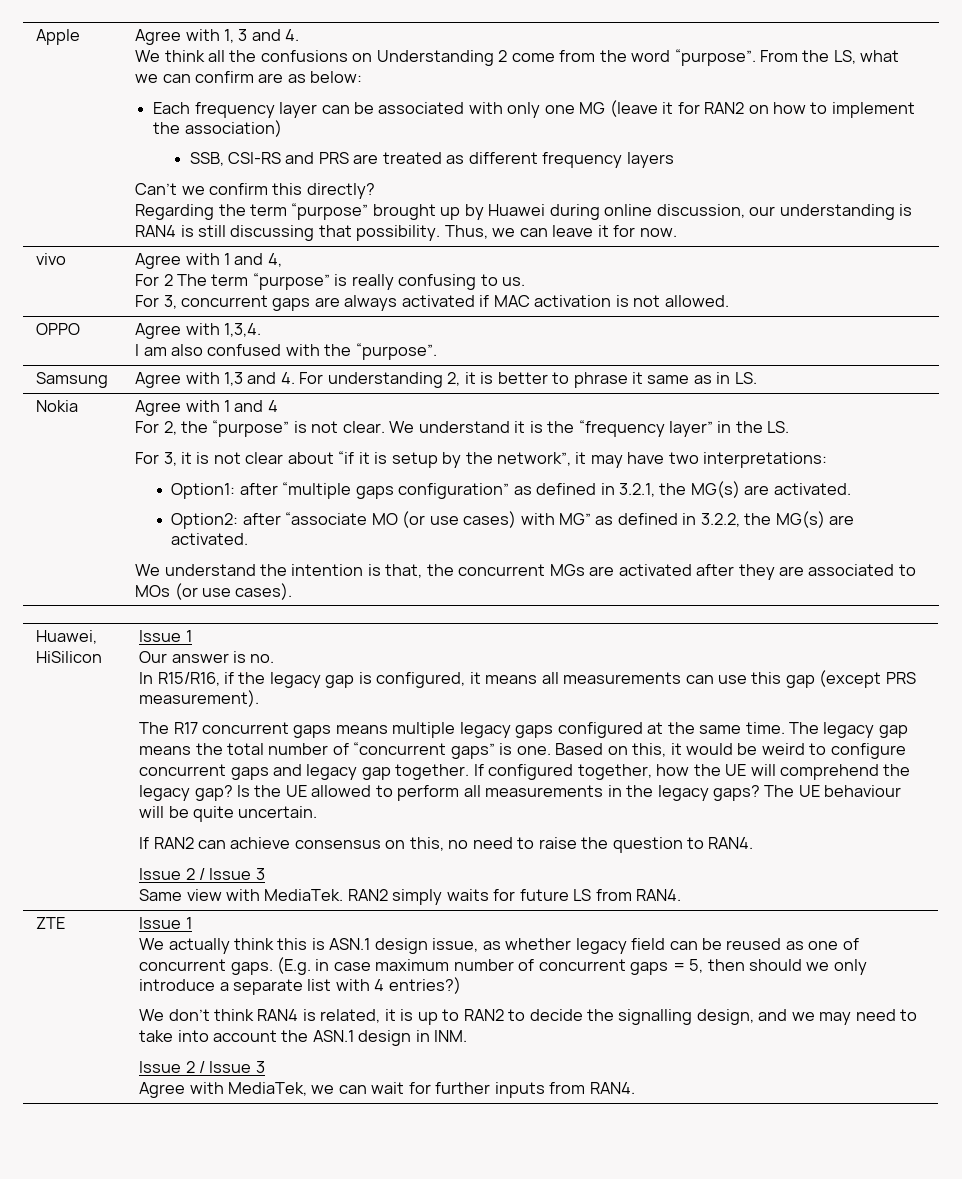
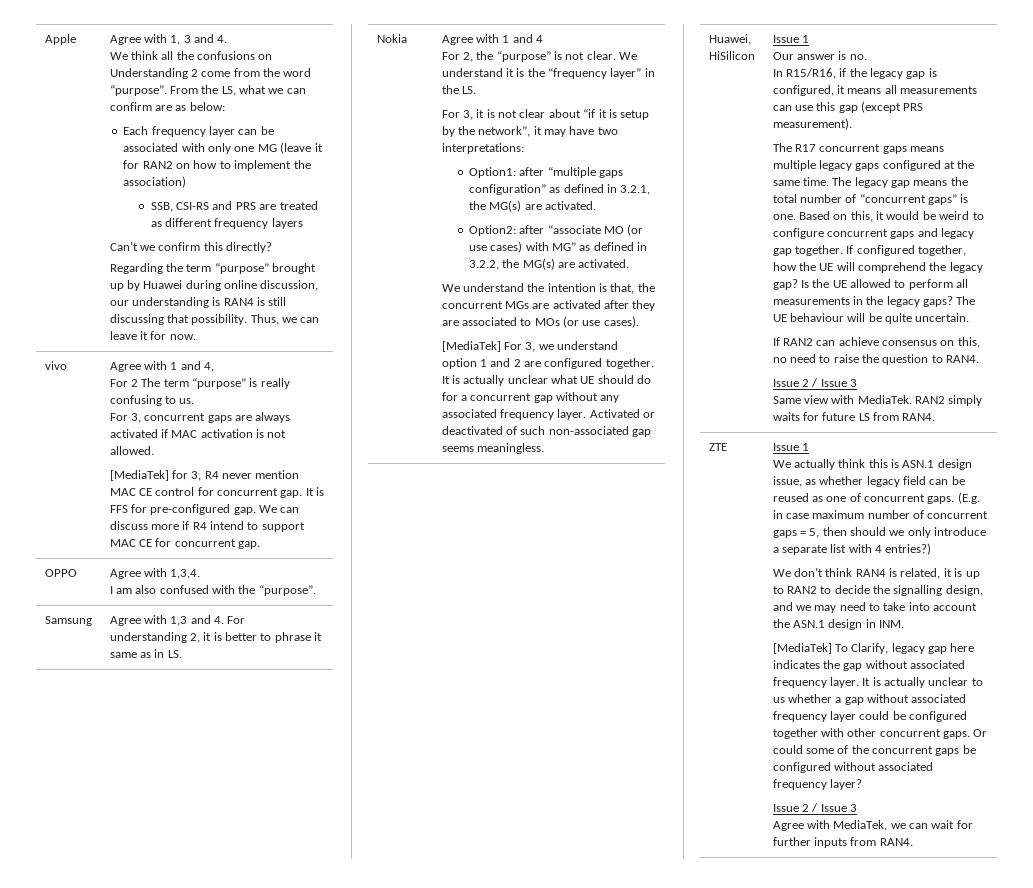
(729, 301) none -> [109,470,300,481] [109,487,325,498] [109,504,300,515] [109,521,305,532] [109,538,261,549] // [MediaTek] for 3, R4 never mention MAC CE control for concurrent gap. It is FFS for pre-configured gap. We can discuss more if R4 intend to support MAC CE for concurrent gap.
(293, 591) none -> [441,341,619,352] [441,358,654,369] [441,375,652,386] [441,392,620,403] [441,409,656,420] [441,426,652,437] [441,443,544,454] // [MediaTek] For 3, we understand option 1 and 2 are configured together. It is actually unclear what UE should do for a concurrent gap without any associated frequency layer. Activated or deactivated of such non-associated gap seems meaningless.
(468, 1036) none -> [772,643,975,654] [772,660,966,671] [772,677,983,688] [772,694,967,705] [772,711,968,722] [772,728,988,739] [772,745,976,756] [772,762,934,773] [772,779,862,790] // [MediaTek] To Clarify, legacy gap here indicates the gap without associated frequency layer. It is actually unclear to us whether a gap without associated frequency layer could be configured together with other concurrent gaps. Or could some of the concurrent gaps be configured without associated frequency layer?

